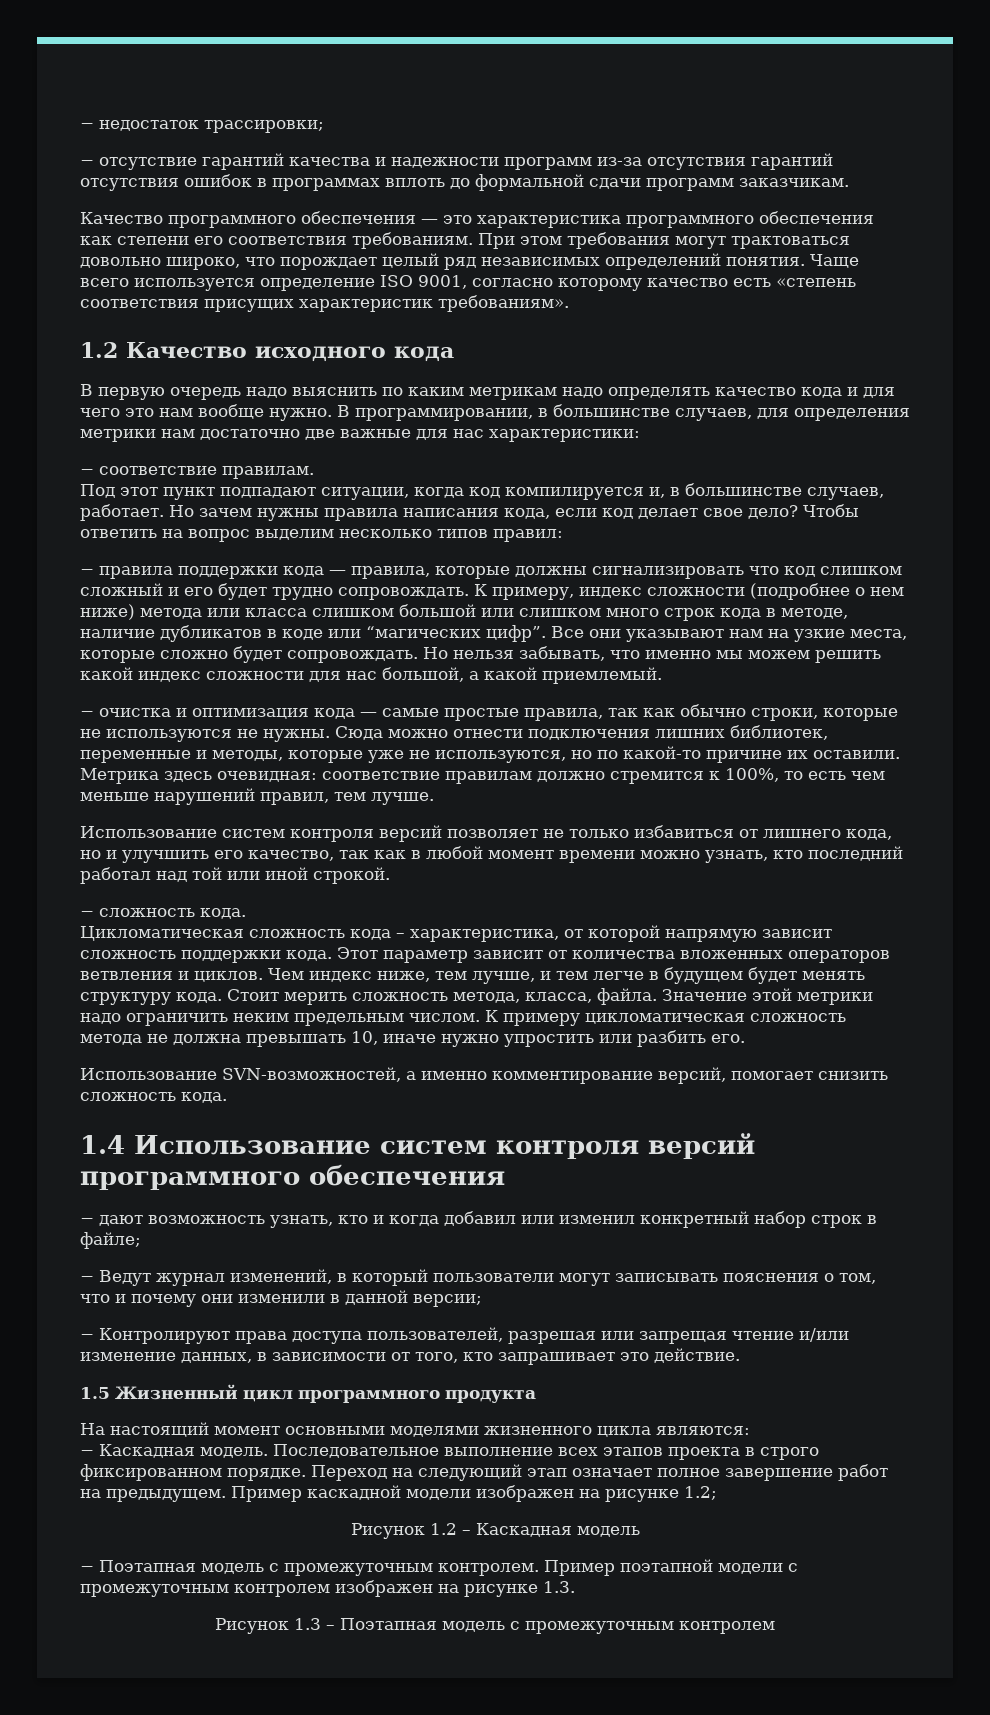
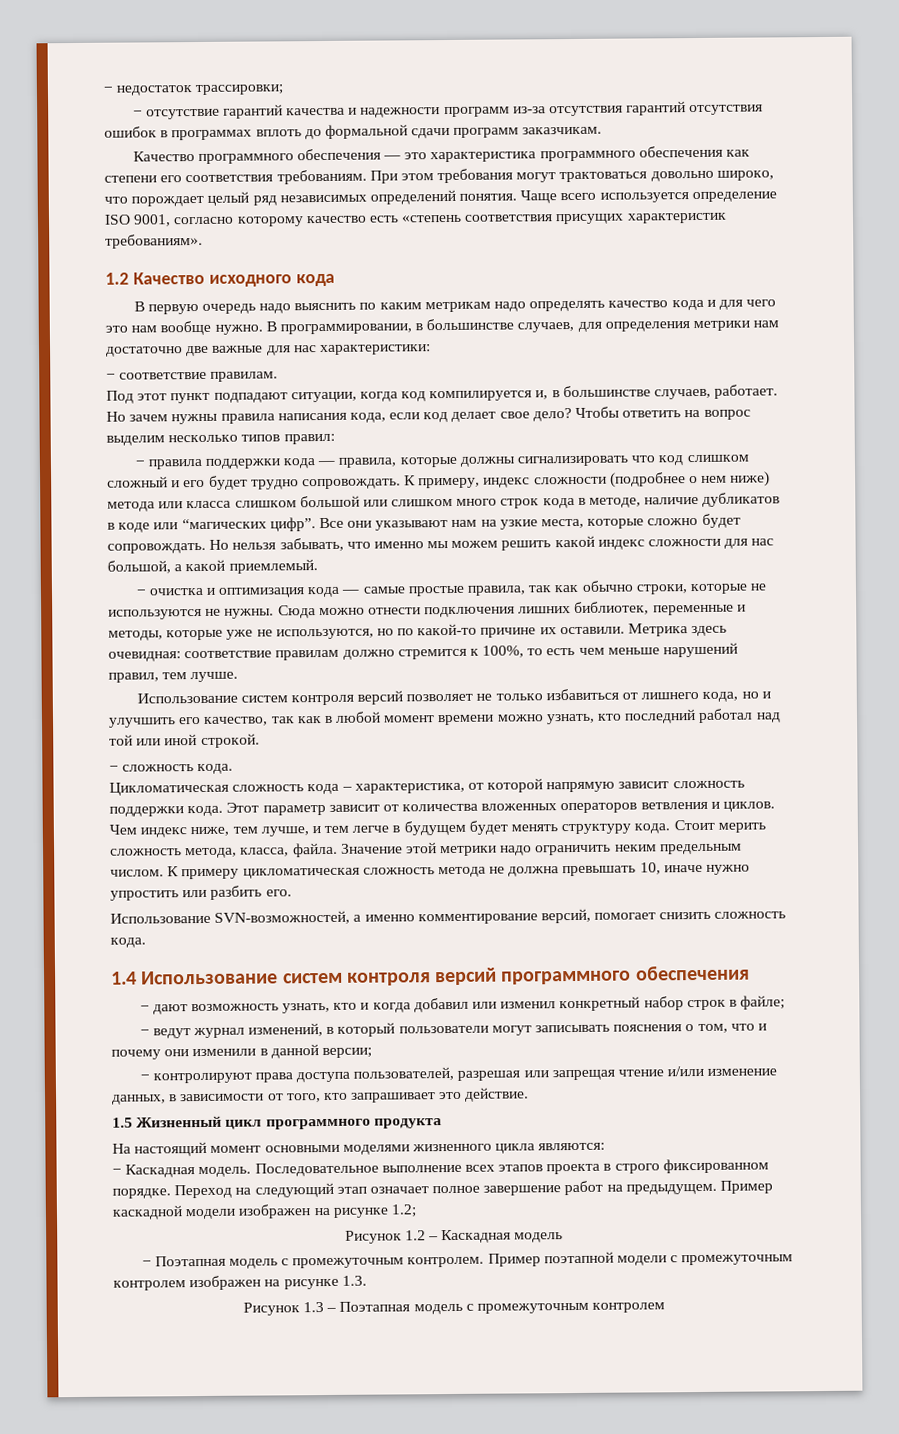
[99,1270,151,1286] Ведут -> [152,1028,191,1039] ведут
[99,1328,230,1344] Контролируют -> [152,1072,252,1084] контролируют

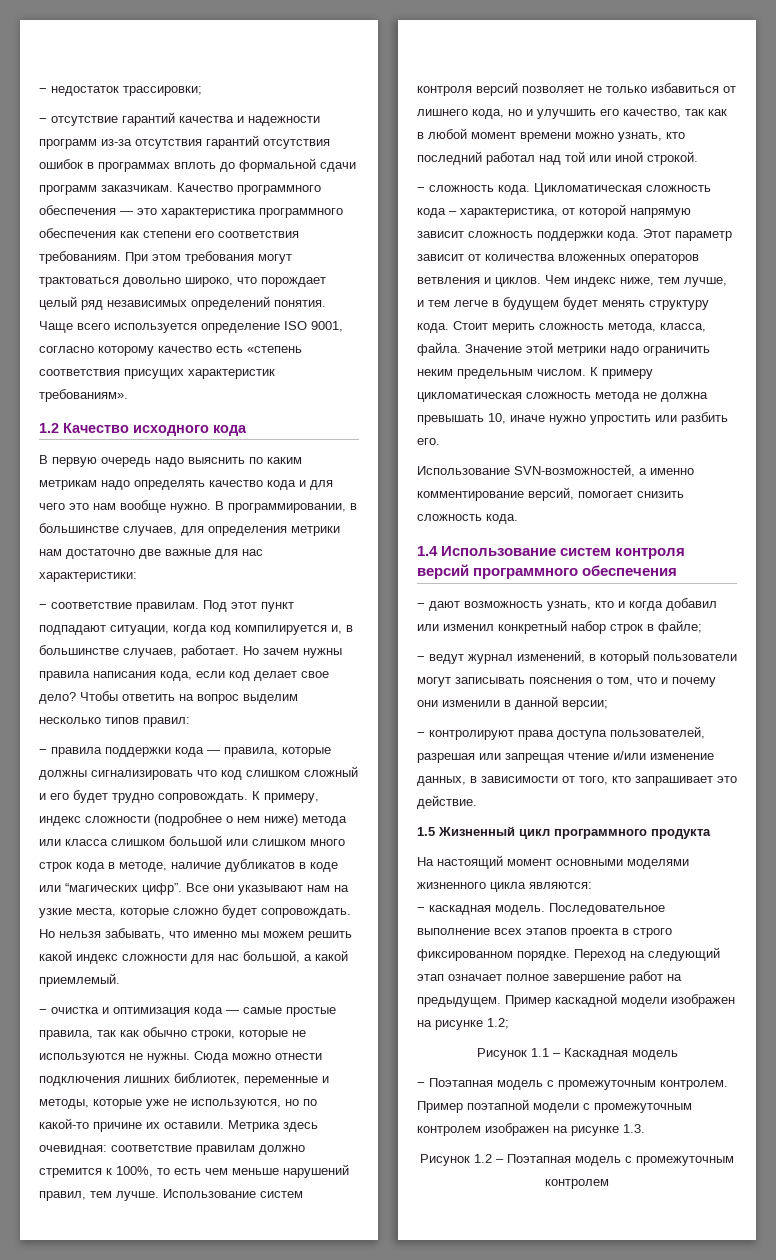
(603, 130) // -> (173, 188) none
(279, 376) // -> (199, 607) none
(239, 677) // -> (159, 1196) none
(234, 769) // -> (530, 190) none
[125,1164,196,1178] Каскадная -> [429,905,491,915] каскадная
[404,1230,426,1241] 1.2 -> [530,1048,549,1057] 1.1
[303,1302,325,1313] 1.3 -> [474,1154,492,1163] 1.2

